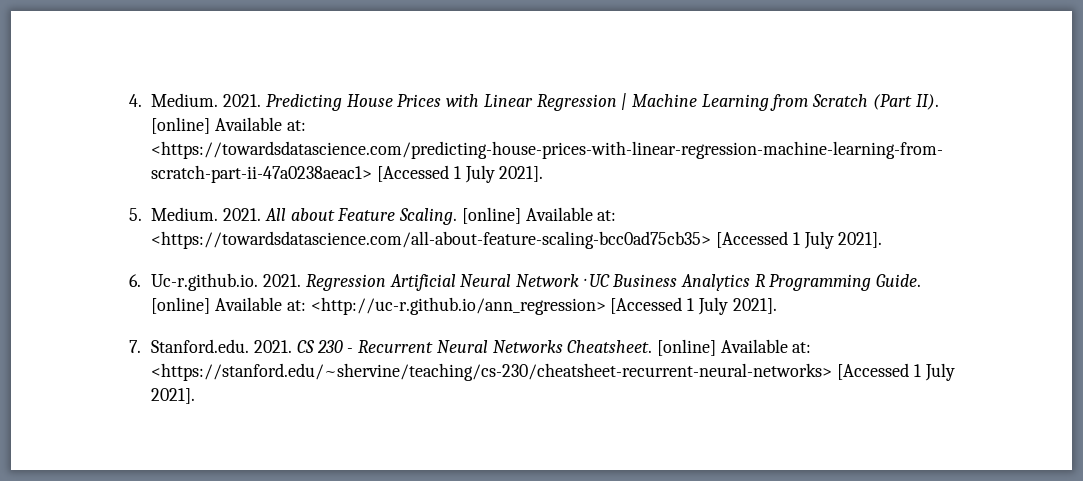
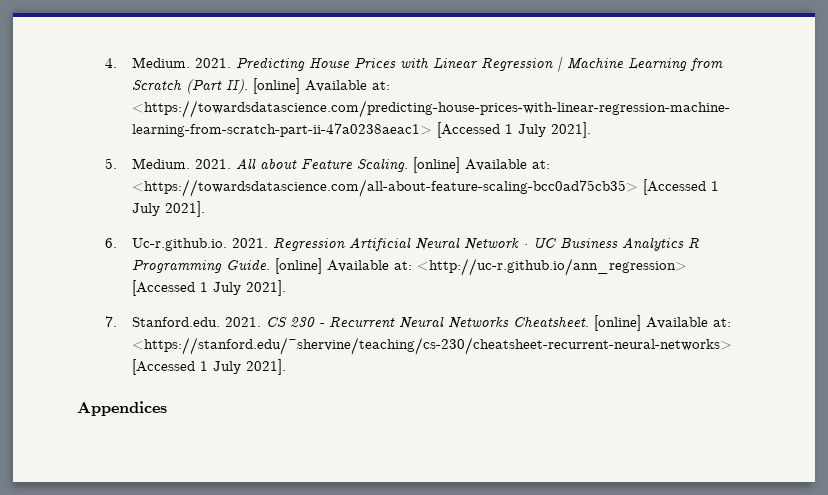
(196, 396) none -> [77,401,167,416] // Appendices

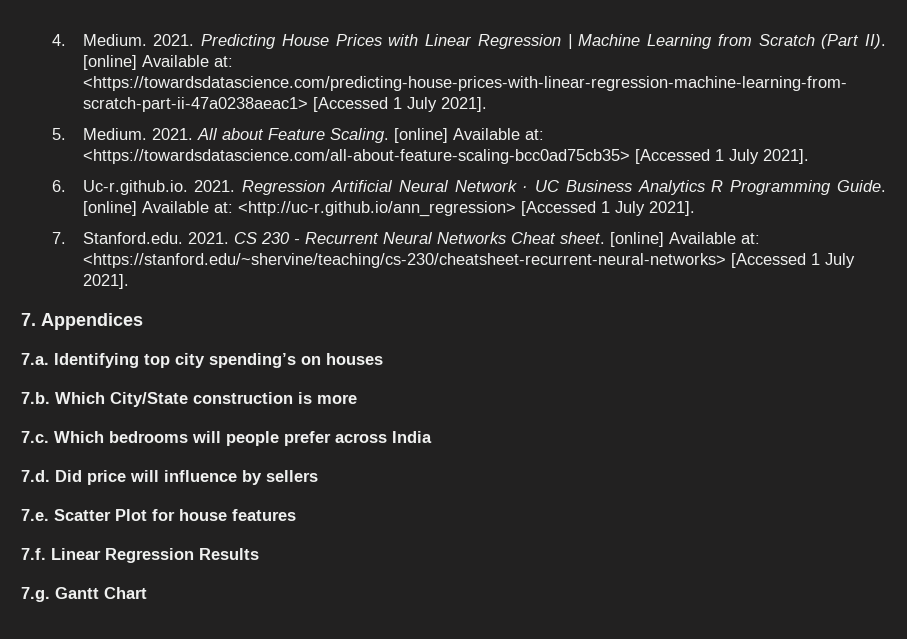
[513,316,590,327] Cheatsheet. -> [510,232,605,244] Cheat sheet.
(287, 367) none -> [21,313,36,326] 7.
(167, 408) none -> [21,353,383,368] [21,392,357,407] [21,431,432,446] [21,470,318,485] [21,509,296,521] [21,548,259,563] [21,587,147,602] // 7.a. Identifying top city spending’s on houses // 7.b. Which City/State construction is more // 7.c. Which bedrooms will people prefer across India // 7.d. Did price will influence by sellers // 7.e. Scatter Plot for house features // 7.f. Linear Regression Results // 7.g. Gantt Chart

